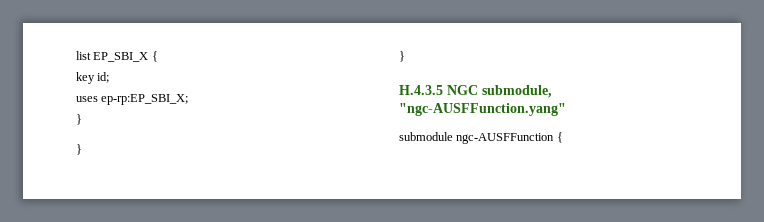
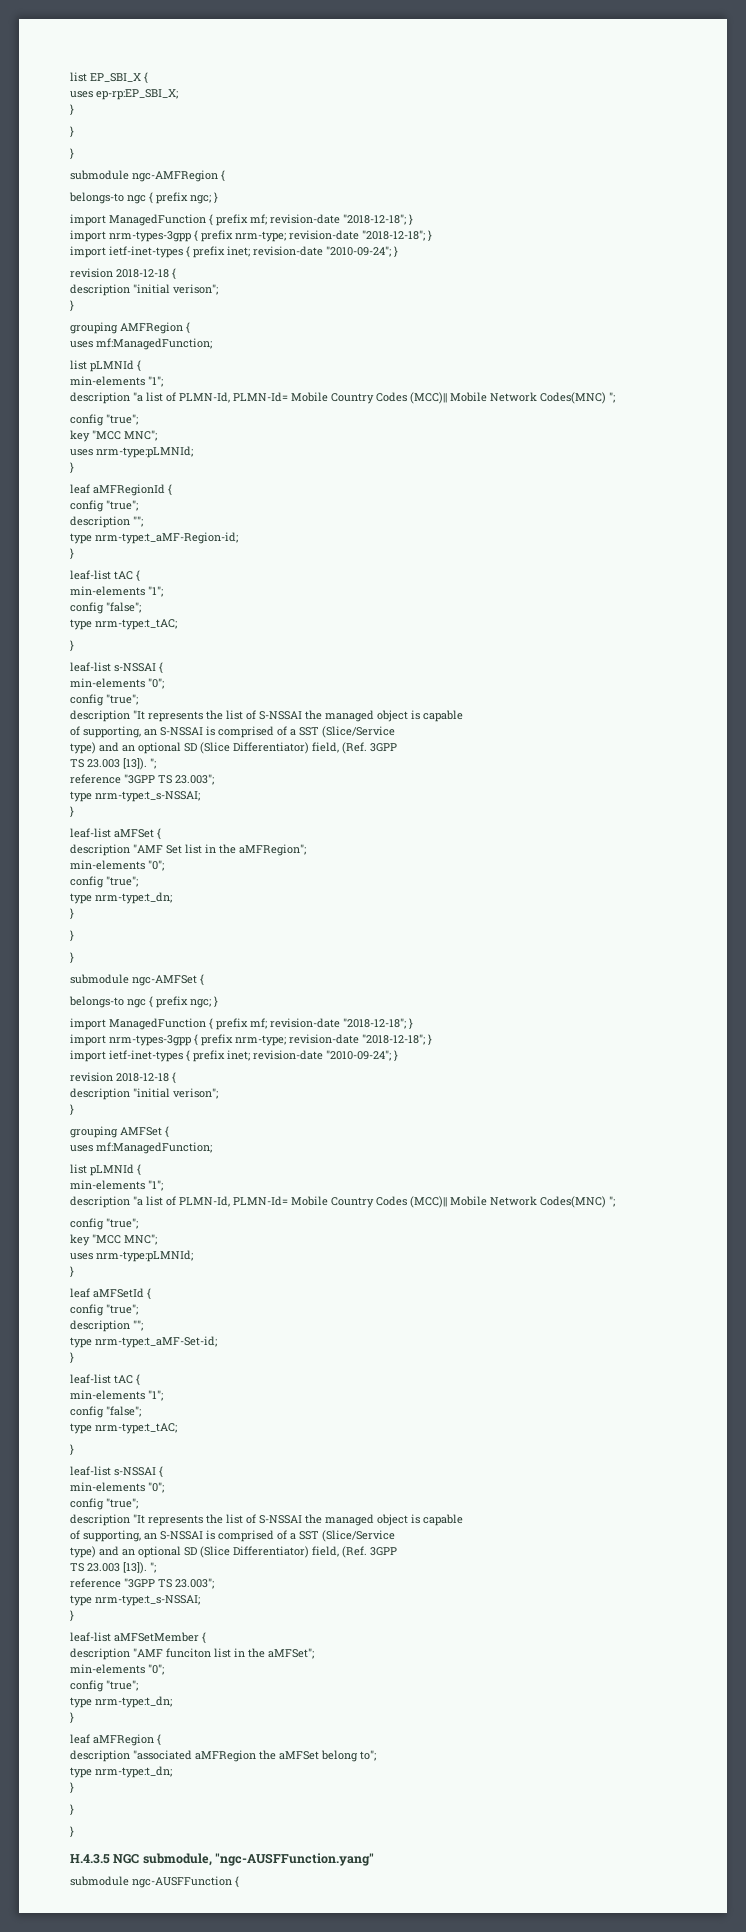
[76,72,110,84] [76,94,189,105] key id; // uses ep-rp:EP_SBI_X; -> [70,89,178,100] [70,104,74,115] [70,126,74,137] [70,148,74,159] [70,170,225,182] [69,192,218,204] [70,214,413,226] [70,230,432,242] [70,246,398,258] [70,268,176,279] [70,284,218,296] [70,300,74,311] [70,322,190,334] [70,338,212,350] [70,360,141,372] [70,376,163,387] [70,392,615,404] [70,414,138,426] [70,430,157,442] [70,446,193,458] [70,462,74,473] [70,484,172,496] [70,500,138,512] [70,516,143,528] [70,532,238,544] [70,548,74,559] [70,570,140,581] [70,586,163,597] [70,602,141,614] [70,619,177,630] [70,640,74,651] [70,662,163,673] [70,678,164,689] [70,694,138,706] [70,710,463,722] [70,726,395,738] [70,742,397,754] [70,758,156,770] [70,774,214,785] [70,791,200,802] [70,806,74,817] [70,828,161,839] [70,844,306,856] [70,860,164,871] [70,876,138,888] [70,892,172,904] [70,908,74,919] [70,930,74,941] [70,952,74,963] [70,974,204,986] [69,996,218,1008] [70,1018,413,1030] [70,1034,432,1046] [70,1050,398,1062] [70,1072,176,1083] [70,1088,218,1100] [70,1104,74,1115] [70,1126,169,1138] [70,1142,212,1154] [70,1164,141,1176] [70,1180,163,1191] [70,1196,615,1208] [70,1218,138,1230] [70,1234,157,1246] [70,1250,193,1262] [70,1266,74,1277] [70,1288,151,1299] [70,1304,138,1316] [70,1320,143,1332] [70,1336,217,1348] [70,1352,74,1363] [70,1374,140,1385] [70,1390,163,1401] [70,1406,141,1418] [70,1423,177,1434] [70,1444,74,1455] [70,1466,163,1477] [70,1482,164,1493] [70,1498,138,1510] [70,1514,463,1526] [70,1530,395,1542] [70,1546,397,1558] [70,1562,156,1574] [70,1578,214,1589] [70,1595,200,1606] [70,1610,74,1621] [70,1632,206,1643] [70,1648,314,1660] [70,1664,164,1675] [70,1680,138,1692] [70,1696,172,1708] [70,1712,74,1723] [70,1734,161,1746] [70,1750,376,1762] [70,1766,172,1778] uses ep-rp:EP_SBI_X; // } // } // } // submodule ngc-AMFRegion { // belongs-to ngc { prefix ngc; } // import ManagedFunction { prefix mf; revision-date "2018-12-18"; } // import nrm-types-3gpp { prefix nrm-type; revision-date "2018-12-18"; } // import ietf-inet-types { prefix inet; revision-date "2010-09-24"; } // revision 2018-12-18 { // description "initial verison"; // } // grouping AMFRegion { // uses mf:ManagedFunction; // list pLMNId { // min-elements "1"; // description "a list of PLMN-Id, PLMN-Id= Mobile Country Codes (MCC)|| Mobile Network Codes(MNC) "; // config "true"; // key "MCC MNC"; // uses nrm-type:pLMNId; // } // leaf aMFRegionId { // config "true"; // description ""; // type nrm-type:t_aMF-Region-id; // } // leaf-list tAC { // min-elements "1"; // config "false"; // type nrm-type:t_tAC; // } // leaf-list s-NSSAI { // min-elements "0"; // config "true"; // description "It represents the list of S-NSSAI the managed object is capable // of supporting, an S-NSSAI is comprised of a SST (Slice/Service // type) and an optional SD (Slice Differentiator) field, (Ref. 3GPP // TS 23.003 [13]). "; // reference "3GPP TS 23.003"; // type nrm-type:t_s-NSSAI; // } // leaf-list aMFSet { // description "AMF Set list in the aMFRegion"; // min-elements "0"; // config "true"; // type nrm-type:t_dn; // } // } // } // submodule ngc-AMFSet { // belongs-to ngc { prefix ngc; } // import ManagedFunction { prefix mf; revision-date "2018-12-18"; } // import nrm-types-3gpp { prefix nrm-type; revision-date "2018-12-18"; } // import ietf-inet-types { prefix inet; revision-date "2010-09-24"; } // revision 2018-12-18 { // description "initial verison"; // } // grouping AMFSet { // uses mf:ManagedFunction; // list pLMNId { // min-elements "1"; // description "a list of PLMN-Id, PLMN-Id= Mobile Country Codes (MCC)|| Mobile Network Codes(MNC) "; // config "true"; // key "MCC MNC"; // uses nrm-type:pLMNId; // } // leaf aMFSetId { // config "true"; // description ""; // type nrm-type:t_aMF-Set-id; // } // leaf-list tAC { // min-elements "1"; // config "false"; // type nrm-type:t_tAC; // } // leaf-list s-NSSAI { // min-elements "0"; // config "true"; // description "It represents the list of S-NSSAI the managed object is capable // of supporting, an S-NSSAI is comprised of a SST (Slice/Service // type) and an optional SD (Slice Differentiator) field, (Ref. 3GPP // TS 23.003 [13]). "; // reference "3GPP TS 23.003"; // type nrm-type:t_s-NSSAI; // } // leaf-list aMFSetMember { // description "AMF funciton list in the aMFSet"; // min-elements "0"; // config "true"; // type nrm-type:t_dn; // } // leaf aMFRegion { // description "associated aMFRegion the aMFSet belong to"; // type nrm-type:t_dn;

